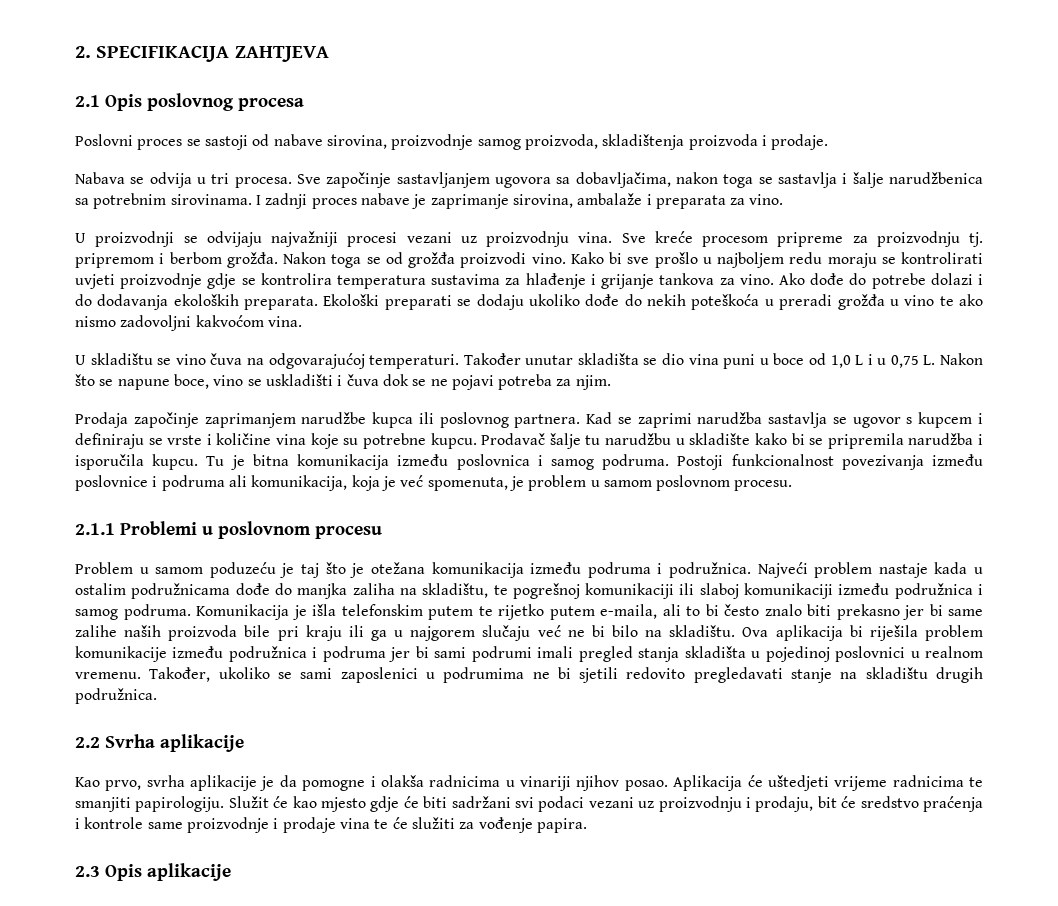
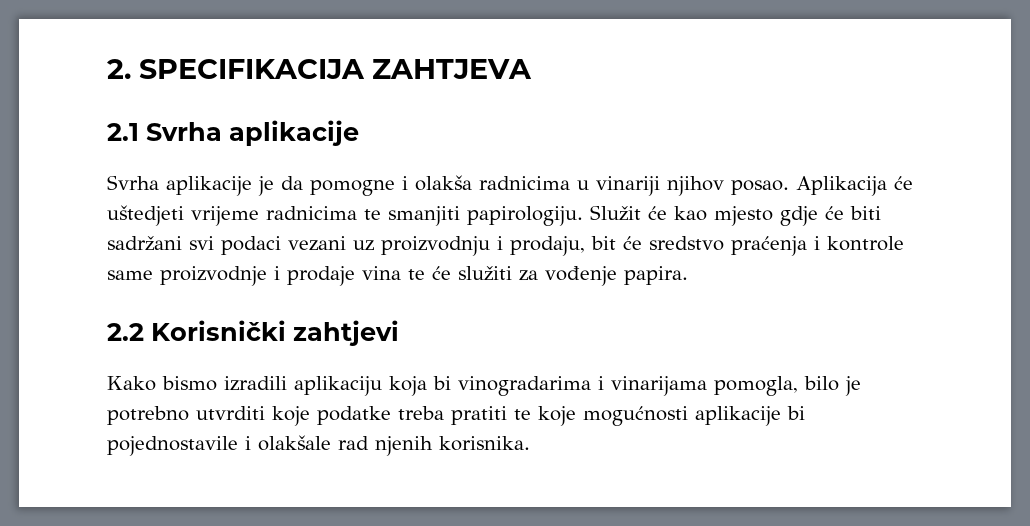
[105,93,304,111] [75,134,829,150] [75,172,984,188] [75,193,784,209] [75,231,983,247] [75,252,983,268] [75,273,984,289] [75,294,983,310] [75,315,302,331] [75,353,984,369] [75,374,611,390] [75,412,983,428] [75,433,983,449] [75,454,983,470] [75,475,793,491] [75,521,382,539] [75,562,983,578] [75,583,983,599] [75,604,983,620] [75,625,983,641] [75,646,984,662] [75,667,983,683] [75,688,157,704] [75,737,100,748] Opis poslovnog procesa // Poslovni proces se sastoji od nabave sirovina, proizvodnje samog proizvoda, skladištenja proizvoda i prodaje. // Nabava se odvija u tri procesa. Sve započinje sastavljanjem ugovora sa dobavljačima, nakon toga se sastavlja i šalje narudžbenica sa potrebnim sirovinama. I zadnji proces nabave je zaprimanje sirovina, ambalaže i preparata za vino. // U proizvodnji se odvijaju najvažniji procesi vezani uz proizvodnju vina. Sve kreće procesom pripreme za proizvodnju tj. pripremom i berbom grožđa. Nakon toga se od grožđa proizvodi vino. Kako bi sve prošlo u najboljem redu moraju se kontrolirati uvjeti proizvodnje gdje se kontrolira temperatura sustavima za hlađenje i grijanje tankova za vino. Ako dođe do potrebe dolazi i do dodavanja ekoloških preparata. Ekološki preparati se dodaju ukoliko dođe do nekih poteškoća u preradi grožđa u vino te ako nismo zadovoljni kakvoćom vina. // U skladištu se vino čuva na odgovarajućoj temperaturi. Također unutar skladišta se dio vina puni u boce od 1,0 L i u 0,75 L. Nakon što se napune boce, vino se uskladišti i čuva dok se ne pojavi potreba za njim. // Prodaja započinje zaprimanjem narudžbe kupca ili poslovnog partnera. Kad se zaprimi narudžba sastavlja se ugovor s kupcem i definiraju se vrste i količine vina koje su potrebne kupcu. Prodavač šalje tu narudžbu u skladište kako bi se pripremila narudžba i isporučila kupcu. Tu je bitna komunikacija između poslovnica i samog podruma. Postoji funkcionalnost povezivanja između poslovnice i podruma ali komunikacija, koja je već spomenuta, je problem u samom poslovnom procesu. // 2.1.1 Problemi u poslovnom procesu // Problem u samom poduzeću je taj što je otežana komunikacija između podruma i podružnica. Najveći problem nastaje kada u ostalim podružnicama dođe do manjka zaliha na skladištu, te pogrešnoj komunikaciji ili slaboj komunikaciji između podružnica i samog podruma. Komunikacija je išla telefonskim putem te rijetko putem e-maila, ali to bi često znalo biti prekasno jer bi same zalihe naših proizvoda bile pri kraju ili ga u najgorem slučaju već ne bi bilo na skladištu. Ova aplikacija bi riješila problem komunikacije između podružnica i podruma jer bi sami podrumi imali pregled stanja skladišta u pojedinoj poslovnici u realnom vremenu. Također, ukoliko se sami zaposlenici u podrumima ne bi sjetili redovito pregledavati stanje na skladištu drugih podružnica. // 2.2 -> (139, 132) none
[75,775,185,791] Kao prvo, svrha -> [107,175,159,190] Svrha
[75,863,231,881] 2.3 Opis aplikacije -> [107,320,399,346] [107,376,861,396] [107,406,805,426] [107,435,530,456] 2.2 Korisnički zahtjevi // Kako bismo izradili aplikaciju koja bi vinogradarima i vinarijama pomogla, bilo je potrebno utvrditi koje podatke treba pratiti te koje mogućnosti aplikacije bi pojednostavile i olakšale rad njenih korisnika.

